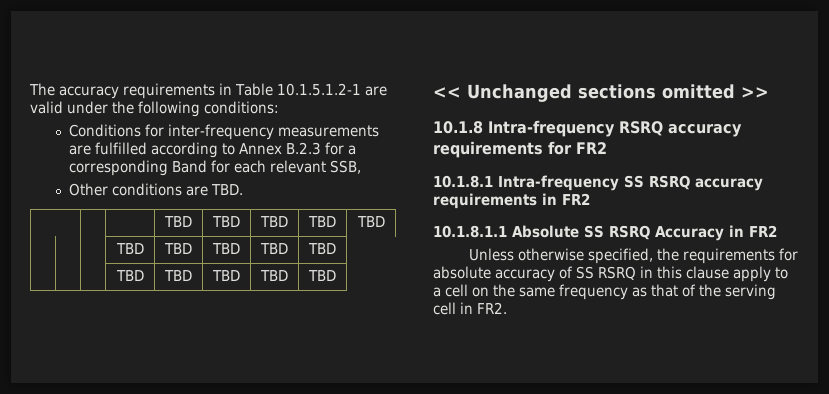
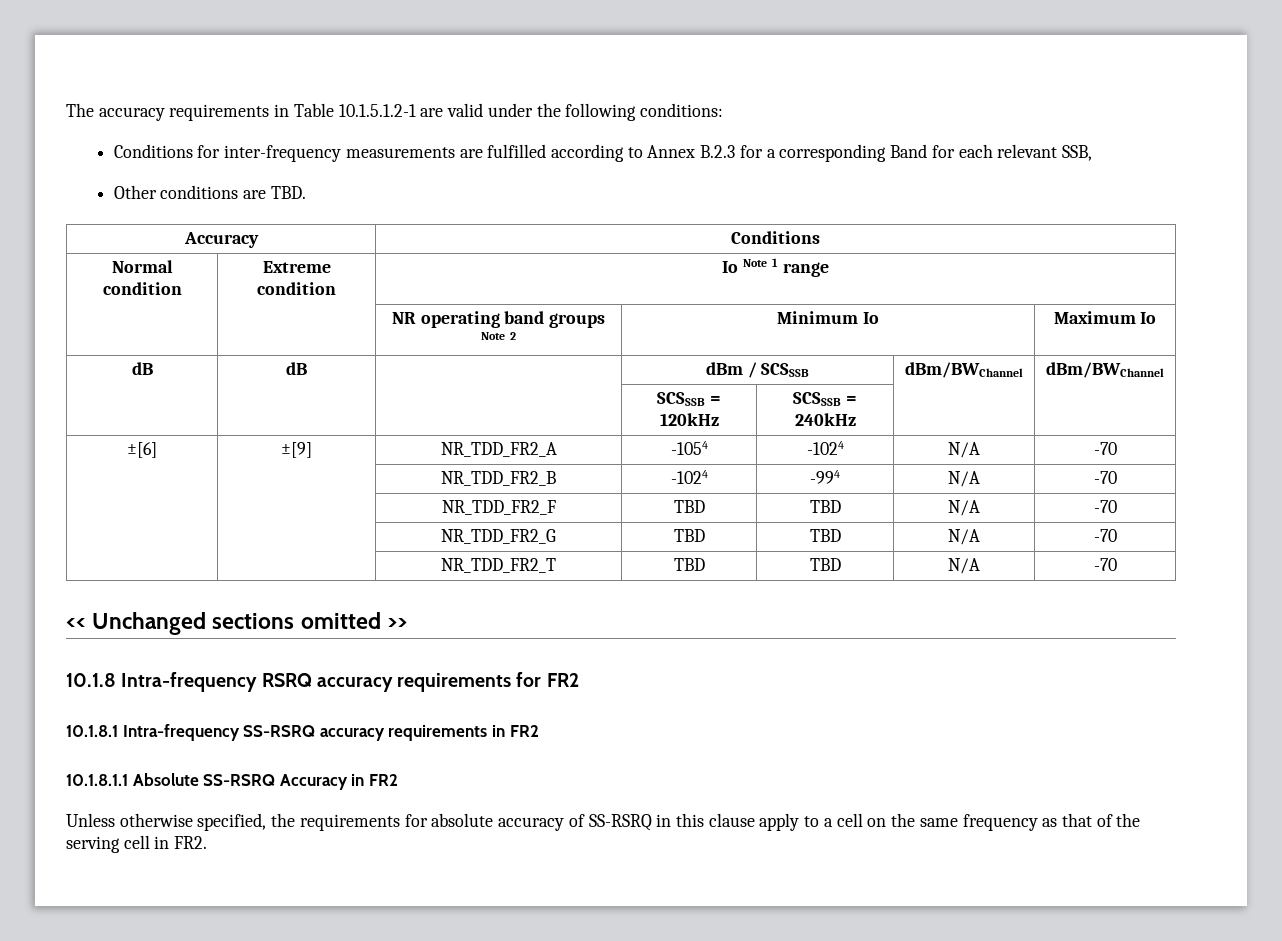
[164,216,192,227] [212,216,240,227] [260,216,288,227] [308,216,336,227] [356,216,385,227] [115,243,144,254] [164,243,192,254] [212,243,240,254] [260,243,288,254] [308,243,336,254] [115,270,144,281] [164,270,192,281] [212,270,240,281] [260,270,288,281] [308,270,336,281] | | | TBD | TBD | TBD | TBD | TBD // | | | TBD | TBD | TBD | TBD | TBD // | | | TBD | TBD | TBD | TBD | TBD -> [183,232,259,248] [730,231,820,244] [111,260,173,273] [102,282,182,295] [262,261,331,273] [257,282,336,295] [722,258,829,277] [391,311,606,328] [481,332,516,340] [777,311,879,324] [1053,311,1157,324] [131,362,153,375] [286,362,307,375] [705,362,810,378] [905,362,1023,378] [1046,362,1164,378] [657,392,721,406] [659,413,719,426] [793,392,857,406] [794,413,856,426] [127,442,157,458] [281,442,312,458] [440,442,557,457] [670,441,708,455] [806,441,844,455] [948,442,980,458] [1093,442,1117,455] [441,471,556,486] [670,470,708,484] [810,470,840,484] [948,471,980,487] [1093,471,1117,484] [441,500,556,515] [673,500,705,513] [809,500,841,513] [948,500,980,516] [1093,500,1117,513] [441,529,556,544] [673,529,705,542] [809,529,841,542] [948,529,980,545] [1093,529,1117,542] [441,558,556,573] [673,558,705,571] [809,558,841,571] [948,558,980,574] [1093,558,1117,571] Accuracy | Conditions // Normal condition | Extreme condition | Io Note 1 range // | | NR operating band groups Note 2 | Minimum Io | Maximum Io // dB | dB | | dBm / SCSSSB | dBm/BWChannel | dBm/BWChannel // | | | SCSSSB = 120kHz | SCSSSB = 240kHz | | // ±[6] | ±[9] | NR_TDD_FR2_A | -1054 | -1024 | N/A | -70 // | | NR_TDD_FR2_B | -1024 | -994 | N/A | -70 // | | NR_TDD_FR2_F | TBD | TBD | N/A | -70 // | | NR_TDD_FR2_G | TBD | TBD | N/A | -70 // | | NR_TDD_FR2_T | TBD | TBD | N/A | -70
[624,175,690,190] SS RSRQ -> [243,725,316,737] SS-RSRQ
[584,225,650,240] SS RSRQ -> [203,774,276,786] SS-RSRQ
[576,266,636,280] SS RSRQ -> [588,814,652,831] SS-RSRQ

